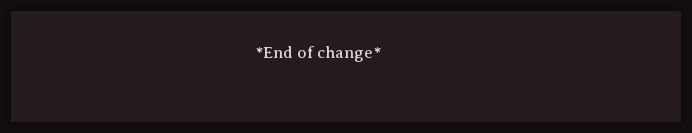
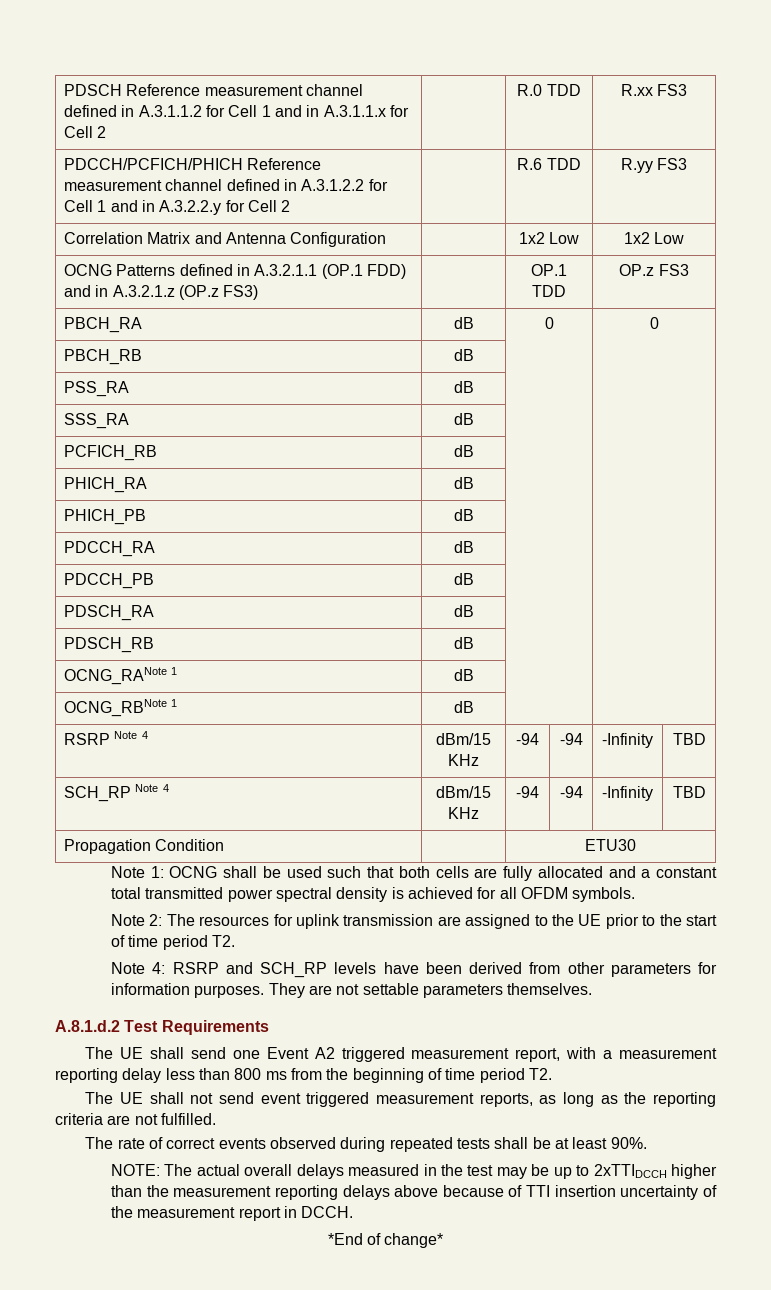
(254, 52) none -> [64,84,364,96] [64,105,409,117] [64,126,107,138] [517,84,581,96] [620,84,688,96] [64,158,322,170] [64,179,388,191] [64,200,291,215] [517,158,581,170] [620,158,688,173] [64,232,387,247] [518,232,580,244] [623,232,685,244] [64,264,407,279] [64,285,259,300] [531,264,567,276] [532,285,566,297] [619,264,689,276] [64,317,143,333] [453,317,474,329] [544,317,554,329] [649,317,659,329] [64,349,143,365] [453,349,474,361] [64,381,130,397] [453,381,474,393] [64,413,130,429] [453,413,474,425] [64,445,158,461] [453,445,474,457] [64,477,148,493] [453,477,474,489] [64,509,147,525] [453,509,474,521] [64,541,156,557] [453,541,474,553] [64,573,155,589] [453,573,474,585] [64,605,155,621] [453,605,474,617] [64,637,155,653] [453,637,474,649] [64,667,178,685] [453,669,474,681] [64,699,178,717] [453,701,474,713] [64,731,148,745] [436,733,491,745] [448,754,479,766] [516,733,539,745] [559,733,583,745] [602,733,653,748] [672,733,706,745] [64,784,169,802] [436,786,491,798] [448,807,479,819] [516,786,539,798] [559,786,583,798] [602,786,653,801] [672,786,706,798] [64,839,225,854] [585,839,636,851] [111,866,717,881] [111,887,636,902] [111,914,717,929] [111,935,235,950] [111,962,717,978] [111,983,593,998] [55,1020,269,1035] [85,1047,718,1062] [55,1068,552,1083] [85,1092,716,1107] [55,1113,216,1125] [85,1137,647,1152] [111,1164,717,1179] [111,1185,717,1200] [111,1206,354,1221] PDSCH Reference measurement channel defined in A.3.1.1.2 for Cell 1 and in A.3.1.1.x for Cell 2 | | R.0 TDD | R.xx FS3 // PDCCH/PCFICH/PHICH Reference measurement channel defined in A.3.1.2.2 for Cell 1 and in A.3.2.2.y for Cell 2 | | R.6 TDD | R.yy FS3 // Correlation Matrix and Antenna Configuration | | 1x2 Low | 1x2 Low // OCNG Patterns defined in A.3.2.1.1 (OP.1 FDD) and in A.3.2.1.z (OP.z FS3) | | OP.1 TDD | OP.z FS3 // PBCH_RA | dB | 0 | 0 // PBCH_RB | dB | | // PSS_RA | dB | | // SSS_RA | dB | | // PCFICH_RB | dB | | // PHICH_RA | dB | | // PHICH_PB | dB | | // PDCCH_RA | dB | | // PDCCH_PB | dB | | // PDSCH_RA | dB | | // PDSCH_RB | dB | | // OCNG_RANote 1 | dB | | // OCNG_RBNote 1 | dB | | // RSRP Note 4 | dBm/15 KHz | -94 | -94 | -Infinity | TBD // SCH_RP Note 4 | dBm/15 KHz | -94 | -94 | -Infinity | TBD // Propagation Condition | | ETU30 // Note 1: OCNG shall be used such that both cells are fully allocated and a constant total transmitted power spectral density is achieved for all OFDM symbols. // Note 2: The resources for uplink transmission are assigned to the UE prior to the start of time period T2. // Note 4: RSRP and SCH_RP levels have been derived from other parameters for information purposes. They are not settable parameters themselves. // A.8.1.d.2 Test Requirements // The UE shall send one Event A2 triggered measurement report, with a measurement reporting delay less than 800 ms from the beginning of time period T2. // The UE shall not send event triggered measurement reports, as long as the reporting criteria are not fulfilled. // The rate of correct events observed during repeated tests shall be at least 90%. // NOTE: The actual overall delays measured in the test may be up to 2xTTIDCCH higher than the measurement reporting delays above because of TTI insertion uncertainty of the measurement report in DCCH. //

